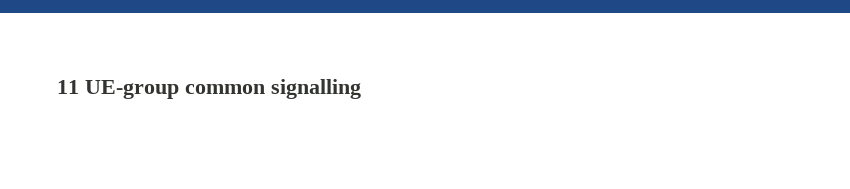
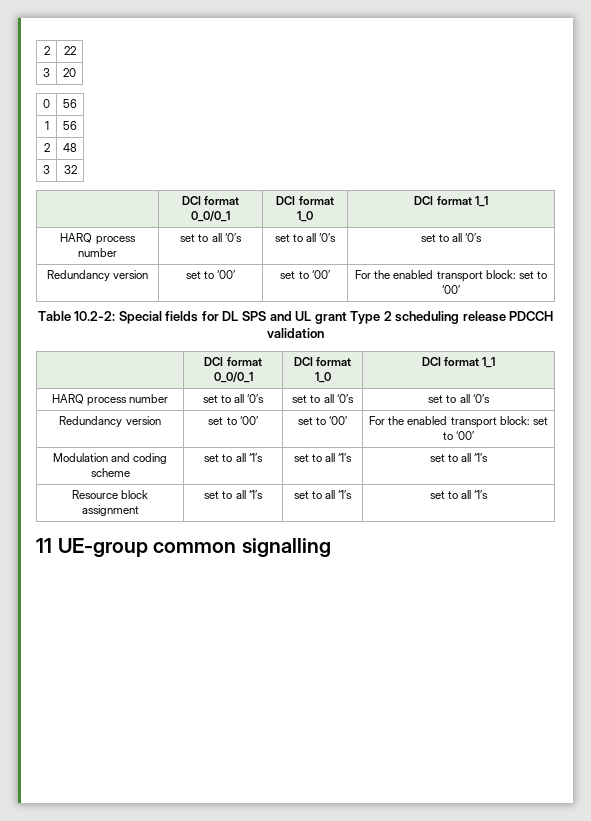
(57, 87) none -> [43,46,50,55] [63,46,76,55] [43,68,50,77] [63,68,76,77] [43,99,50,108] [63,99,77,108] [44,121,49,130] [63,121,77,130] [43,143,50,152] [63,143,77,152] [43,165,50,174] [63,165,77,174] [181,196,240,205] [191,211,230,222] [276,196,334,205] [297,211,313,222] [414,196,488,207] [60,233,136,245] [78,248,117,257] [180,233,242,242] [274,233,337,242] [420,233,483,242] [46,270,149,281] [185,270,236,279] [280,270,330,279] [355,270,547,282] [442,285,460,294] [37,311,554,324] [267,328,324,338] [204,357,262,366] [213,372,253,383] [293,357,352,366] [314,372,331,383] [421,357,496,368] [51,394,169,406] [202,394,265,403] [292,394,354,403] [428,394,490,403] [59,416,161,427] [208,416,258,425] [297,416,348,425] [369,416,548,428] [442,431,475,440] [52,453,168,464] [90,468,130,477] [204,453,263,462] [293,453,353,462] [429,453,489,462] [71,490,149,499] [81,505,139,516] [204,490,263,499] [293,490,353,499] [429,490,489,499] 2 | 22 // 3 | 20 // 0 | 56 // 1 | 56 // 2 | 48 // 3 | 32 // | DCI format 0_0/0_1 | DCI format 1_0 | DCI format 1_1 // HARQ process number | set to all ‘0’s | set to all ‘0’s | set to all ‘0’s // Redundancy version | set to ‘00’ | set to ‘00’ | For the enabled transport block: set to ‘00’ // Table 10.2-2: Special fields for DL SPS and UL grant Type 2 scheduling release PDCCH validation // | DCI format 0_0/0_1 | DCI format 1_0 | DCI format 1_1 // HARQ process number | set to all ‘0’s | set to all ‘0’s | set to all ‘0’s // Redundancy version | set to ‘00’ | set to ‘00’ | For the enabled transport block: set to ‘00’ // Modulation and coding scheme | set to all ‘1’s | set to all ‘1’s | set to all ‘1’s // Resource block assignment | set to all ‘1’s | set to all ‘1’s | set to all ‘1’s //

